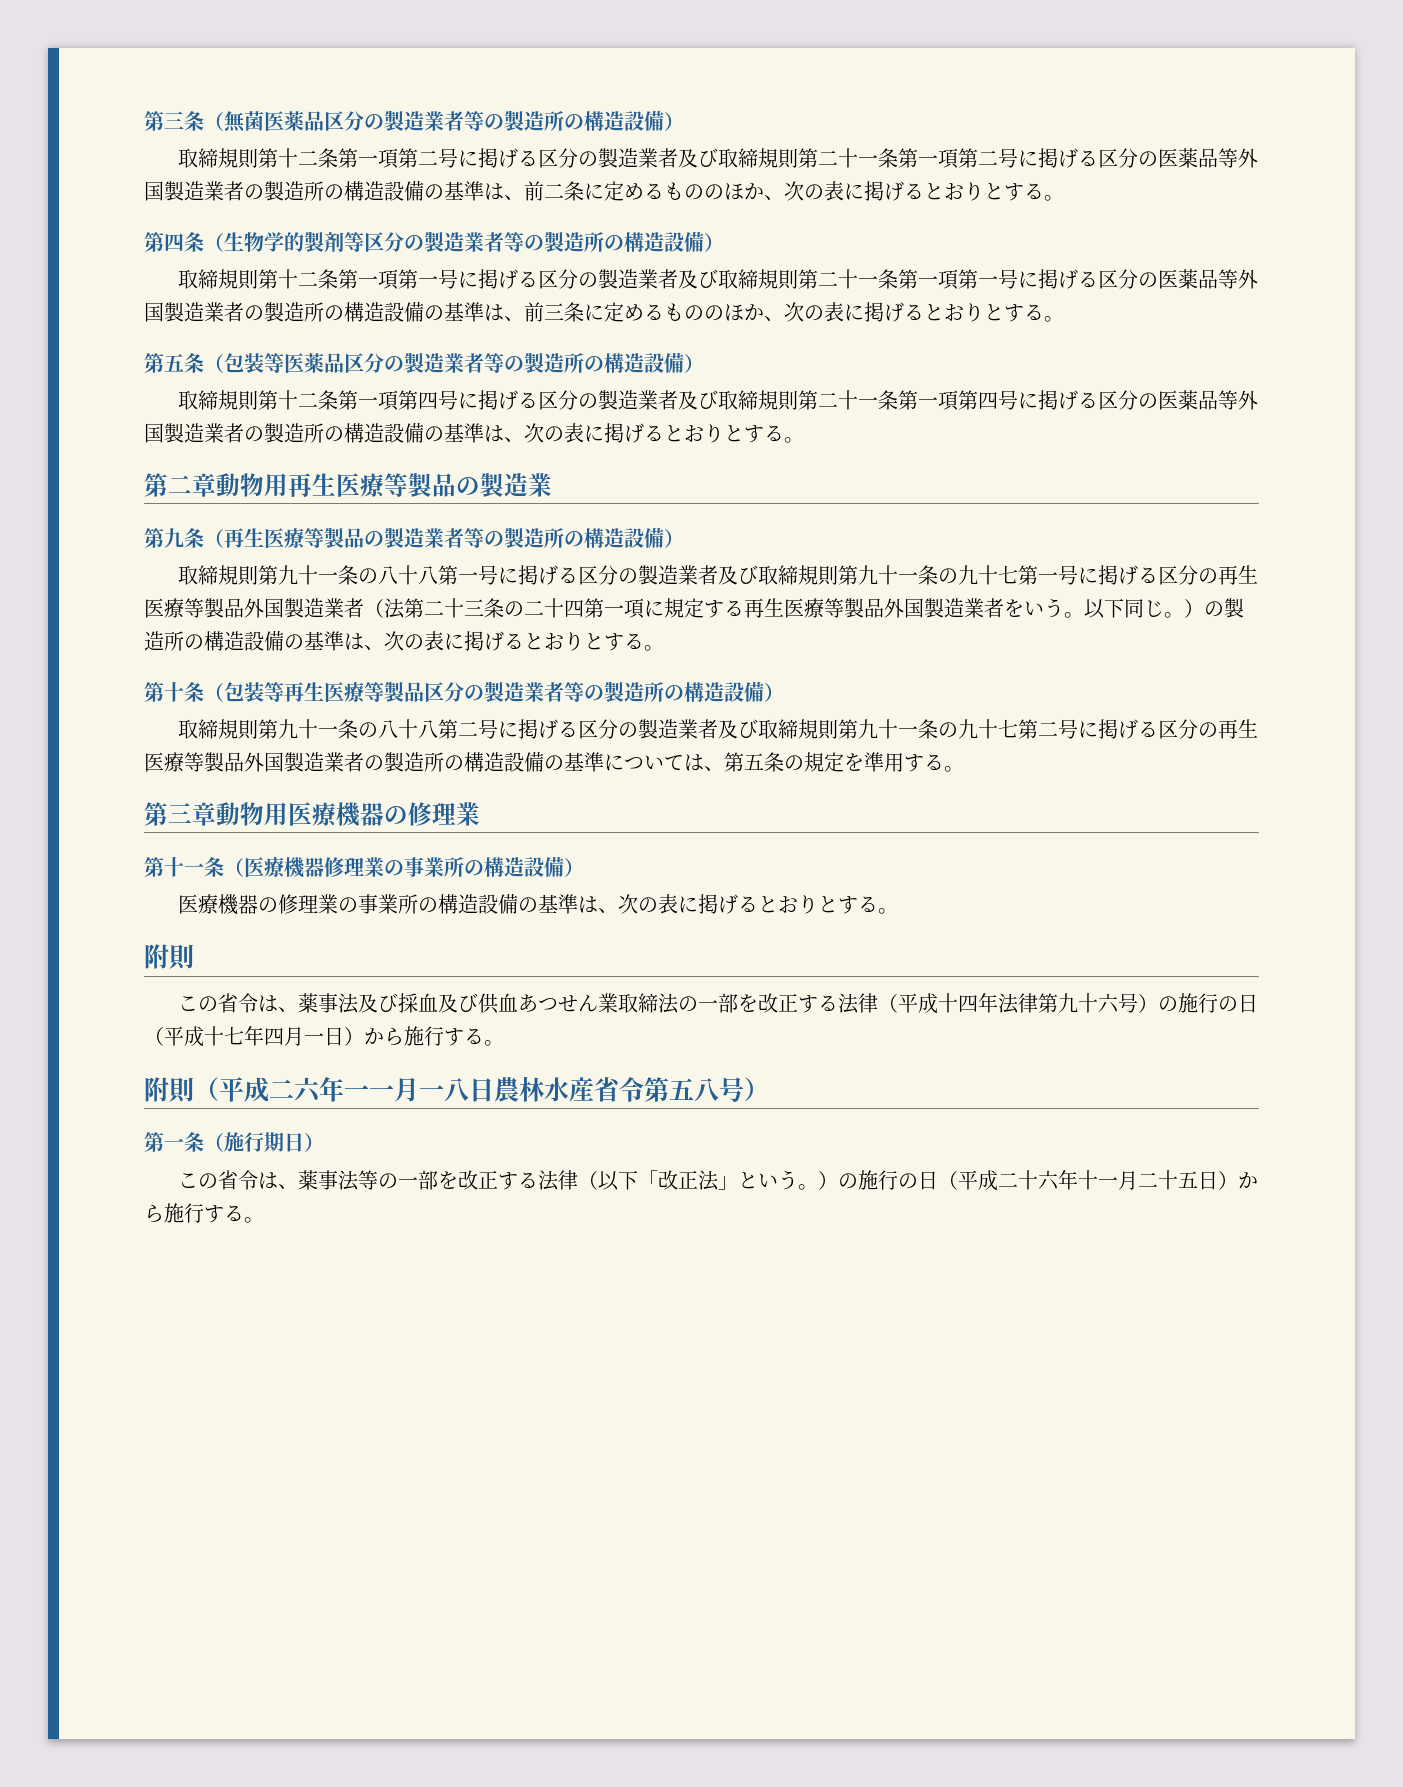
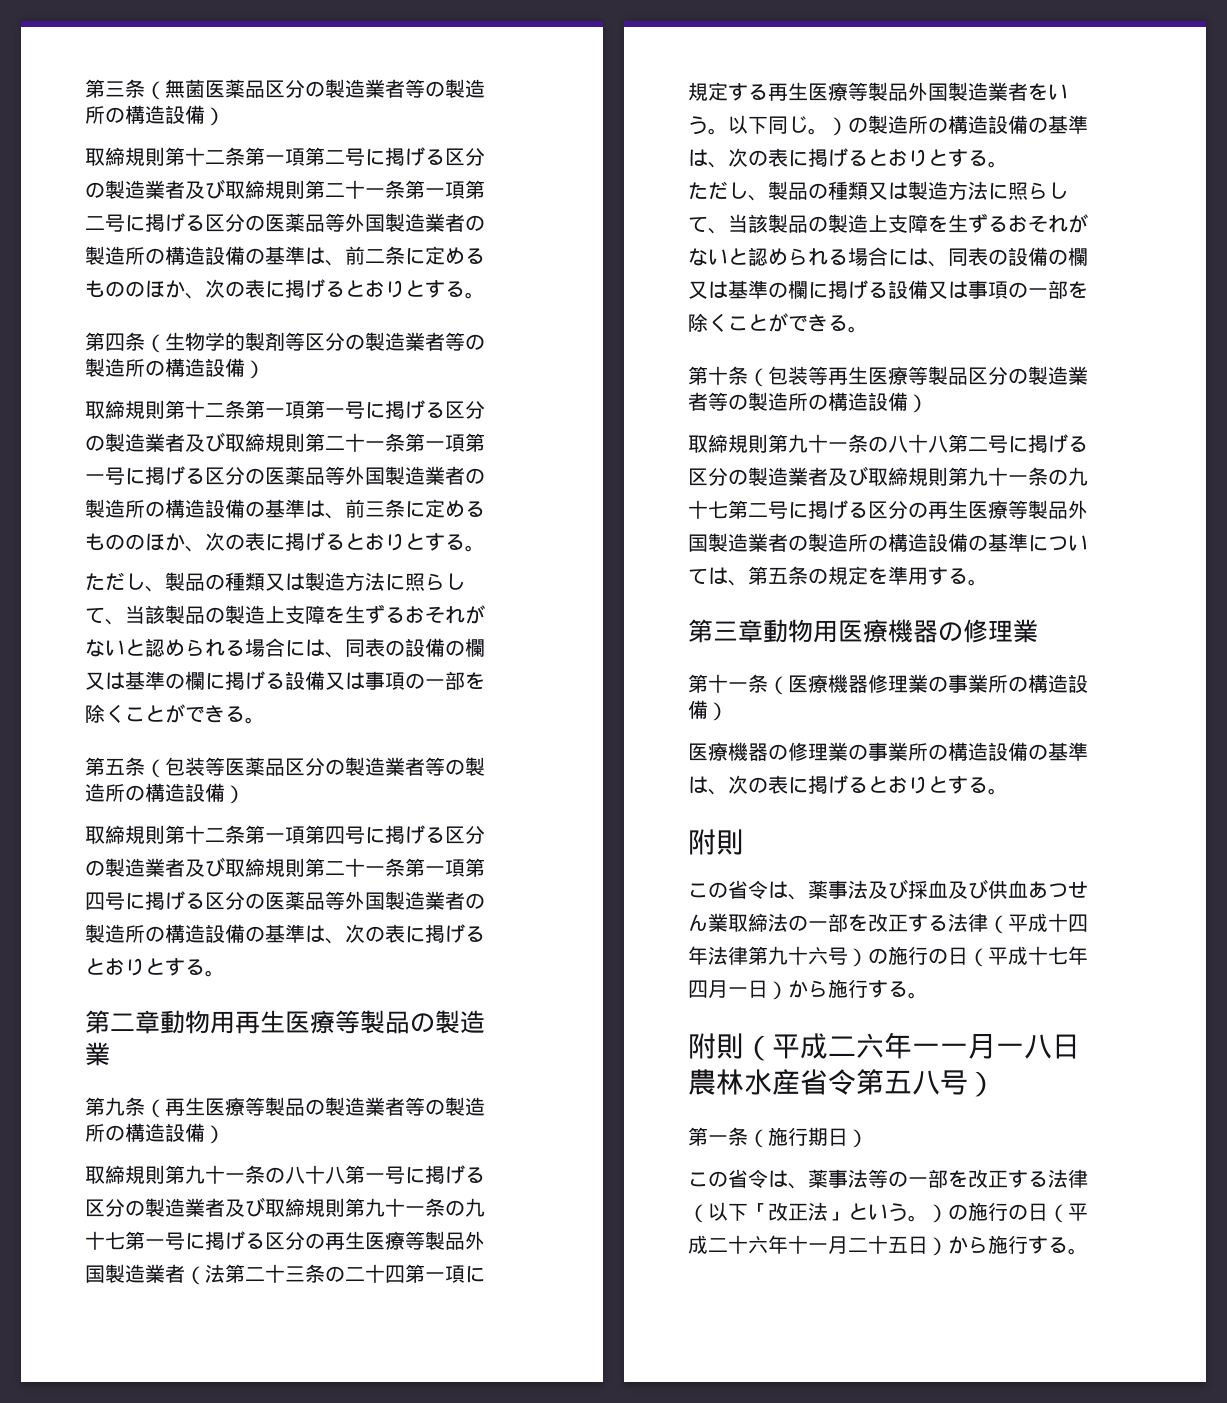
(1064, 319) none -> [85,572,465,592] [85,604,485,625] [85,638,485,658] [85,671,485,690] [85,704,265,724] // ただし、製品の種類又は製造方法に照らして、当該製品の製造上支障を生ずるおそれがないと認められる場合には、同表の設備の欄又は基準の欄に掲げる設備又は事項の一部を除くことができる。
(664, 648) none -> [688,181,1068,201] [688,213,1088,234] [688,247,1088,267] [688,280,1088,299] [688,313,868,333] // ただし、製品の種類又は製造方法に照らして、当該製品の製造上支障を生ずるおそれがないと認められる場合には、同表の設備の欄又は基準の欄に掲げる設備又は事項の一部を除くことができる。

